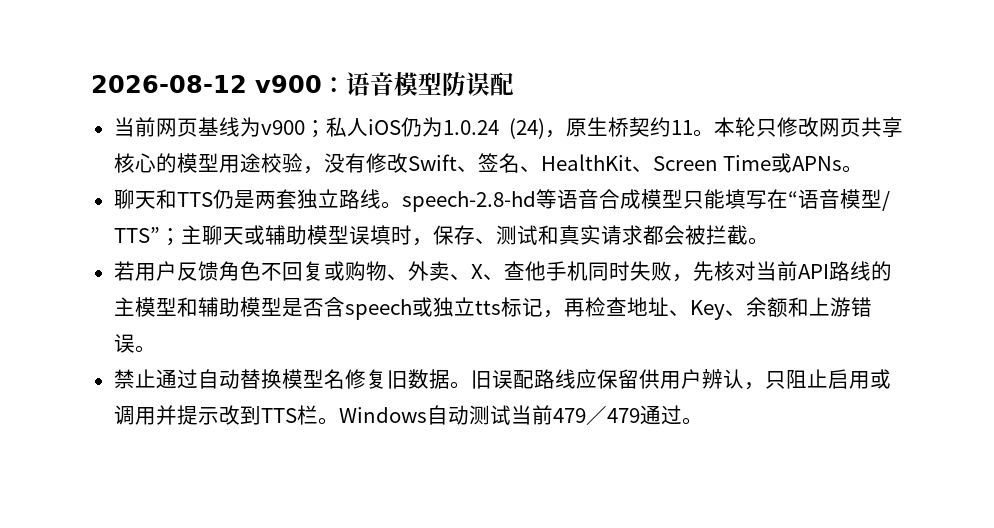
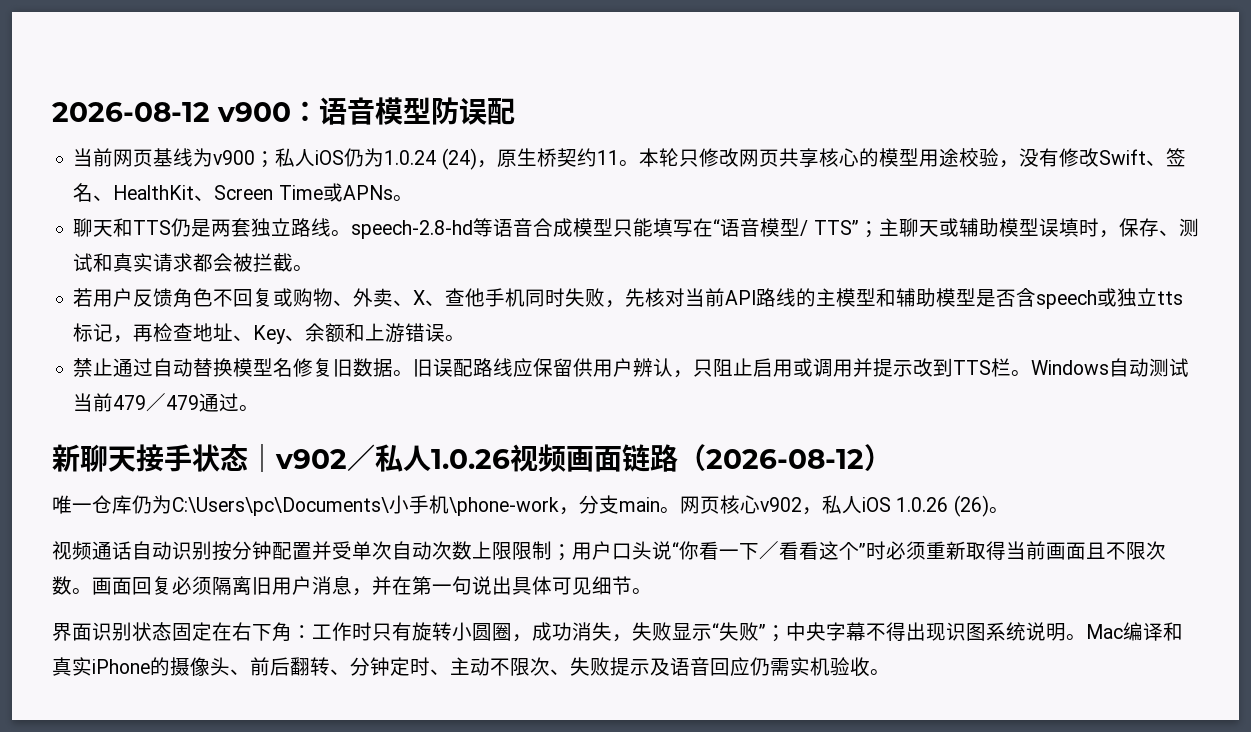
(703, 421) none -> [52,444,892,472] [52,495,1009,517] [52,541,1166,561] [52,576,652,596] [52,622,1183,642] [52,657,890,677] // 新聊天接手状态｜v902／私人1.0.26视频画面链路（2026-08-12） // 唯一仓库仍为C:\Users\pc\Documents\小手机\phone-work，分支main。网页核心v902，私人iOS 1.0.26 (26)。 // 视频通话自动识别按分钟配置并受单次自动次数上限限制；用户口头说“你看一下／看看这个”时必须重新取得当前画面且不限次数。画面回复必须隔离旧用户消息，并在第一句说出具体可见细节。 // 界面识别状态固定在右下角：工作时只有旋转小圆圈，成功消失，失败显示“失败”；中央字幕不得出现识图系统说明。Mac编译和真实iPhone的摄像头、前后翻转、分钟定时、主动不限次、失败提示及语音回应仍需实机验收。

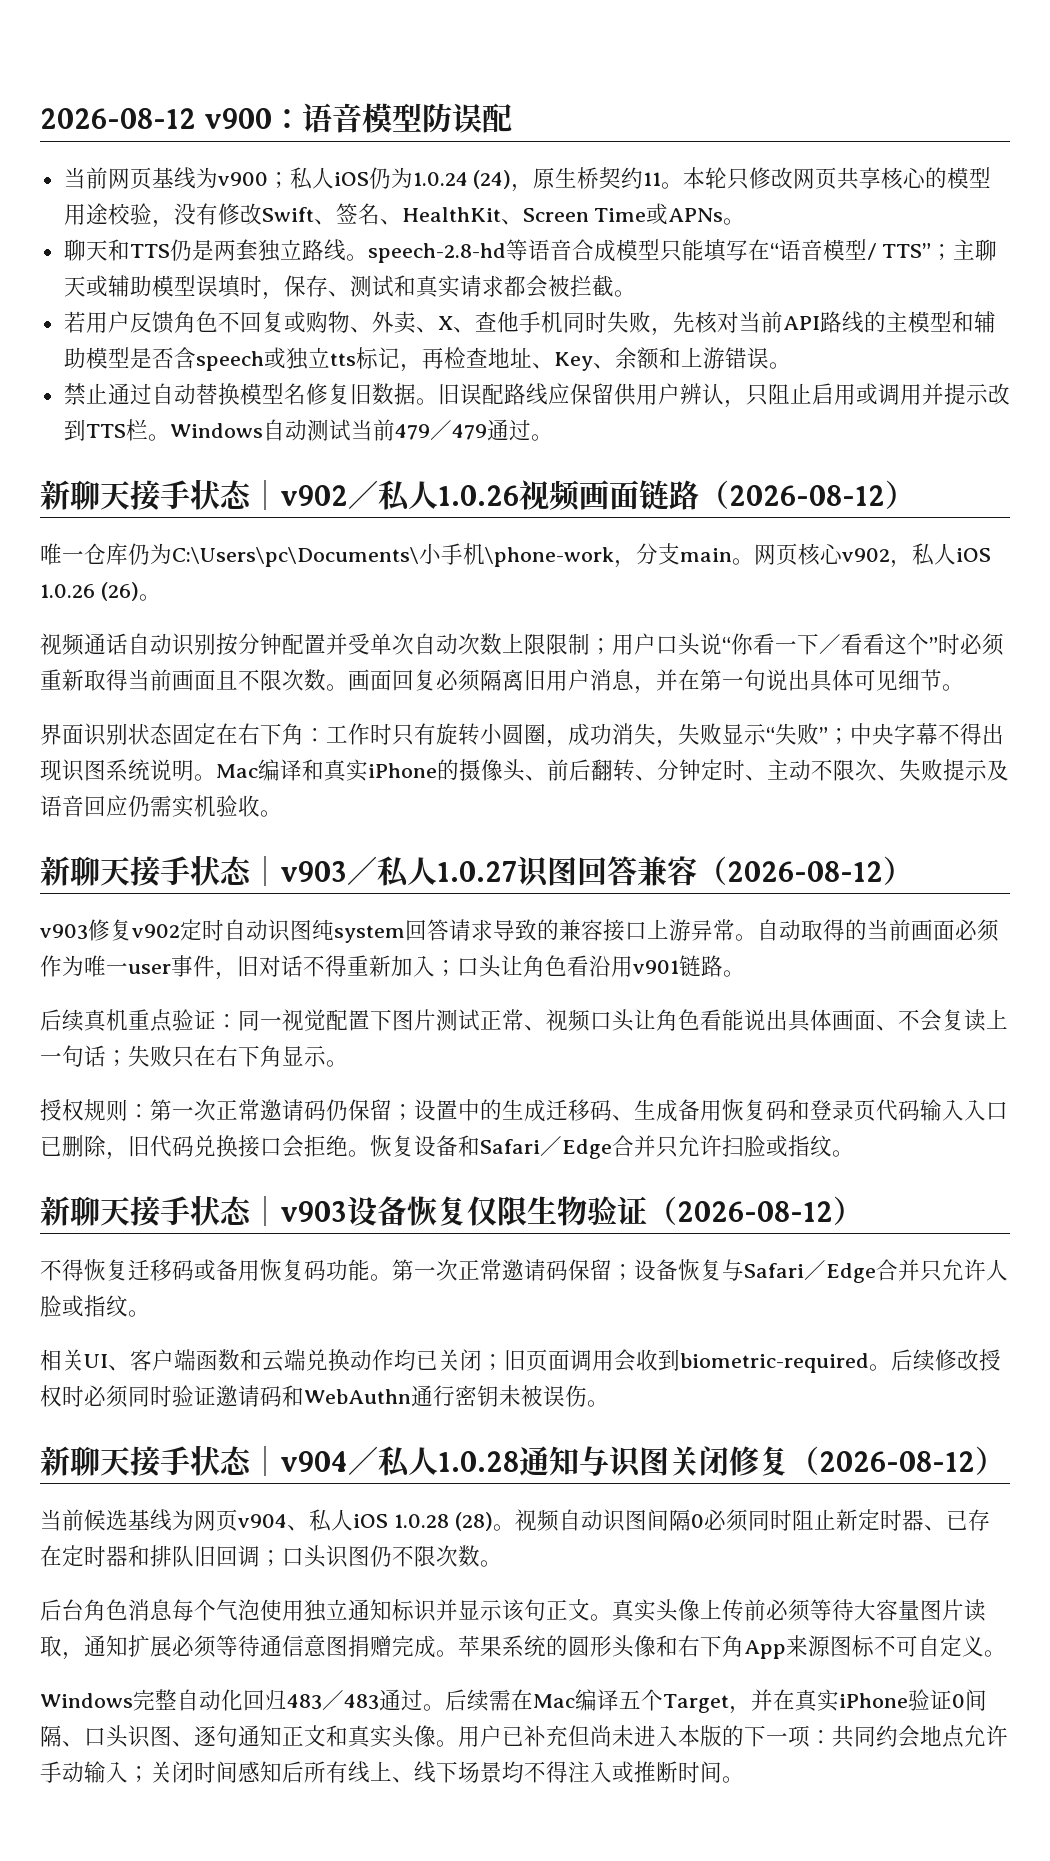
(890, 672) none -> [40,855,913,888] [40,919,999,943] [40,955,745,980] [40,1009,1008,1032] [40,1045,348,1068] [40,1099,1008,1122] [40,1135,854,1160] [40,1195,863,1227] [40,1259,1008,1283] [40,1295,150,1317] [40,1349,1001,1373] [40,1385,609,1408] [40,1445,1005,1478] [40,1509,990,1532] [40,1545,502,1568] [40,1599,986,1622] [40,1635,1006,1660] [40,1689,987,1714] [40,1725,1008,1748] [40,1761,744,1783] // 新聊天接手状态｜v903／私人1.0.27识图回答兼容（2026-08-12） // v903修复v902定时自动识图纯system回答请求导致的兼容接口上游异常。自动取得的当前画面必须作为唯一user事件，旧对话不得重新加入；口头让角色看沿用v901链路。 // 后续真机重点验证：同一视觉配置下图片测试正常、视频口头让角色看能说出具体画面、不会复读上一句话；失败只在右下角显示。 // 授权规则：第一次正常邀请码仍保留；设置中的生成迁移码、生成备用恢复码和登录页代码输入入口已删除，旧代码兑换接口会拒绝。恢复设备和Safari／Edge合并只允许扫脸或指纹。 // 新聊天接手状态｜v903设备恢复仅限生物验证（2026-08-12） // 不得恢复迁移码或备用恢复码功能。第一次正常邀请码保留；设备恢复与Safari／Edge合并只允许人脸或指纹。 // 相关UI、客户端函数和云端兑换动作均已关闭；旧页面调用会收到biometric-required。后续修改授权时必须同时验证邀请码和WebAuthn通行密钥未被误伤。 // 新聊天接手状态｜v904／私人1.0.28通知与识图关闭修复（2026-08-12） // 当前候选基线为网页v904、私人iOS 1.0.28 (28)。视频自动识图间隔0必须同时阻止新定时器、已存在定时器和排队旧回调；口头识图仍不限次数。 // 后台角色消息每个气泡使用独立通知标识并显示该句正文。真实头像上传前必须等待大容量图片读取，通知扩展必须等待通信意图捐赠完成。苹果系统的圆形头像和右下角App来源图标不可自定义。 // Windows完整自动化回归483／483通过。后续需在Mac编译五个Target，并在真实iPhone验证0间隔、口头识图、逐句通知正文和真实头像。用户已补充但尚未进入本版的下一项：共同约会地点允许手动输入；关闭时间感知后所有线上、线下场景均不得注入或推断时间。

